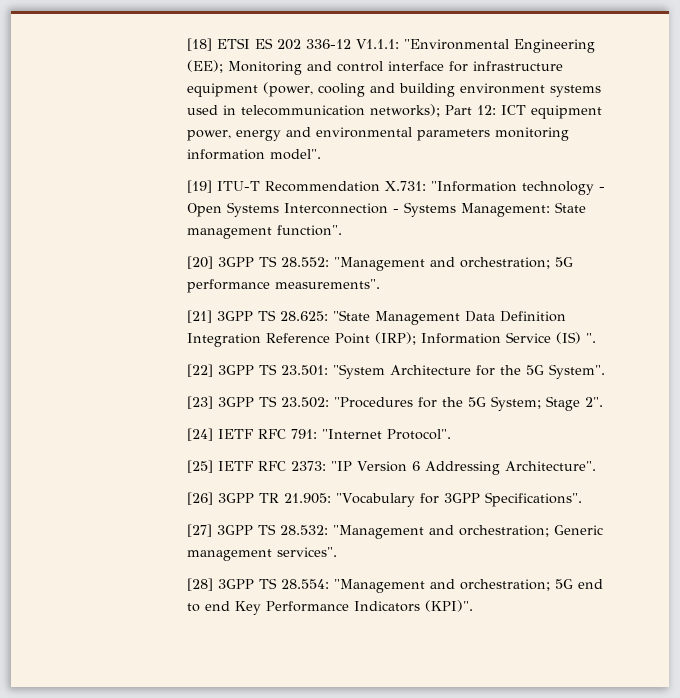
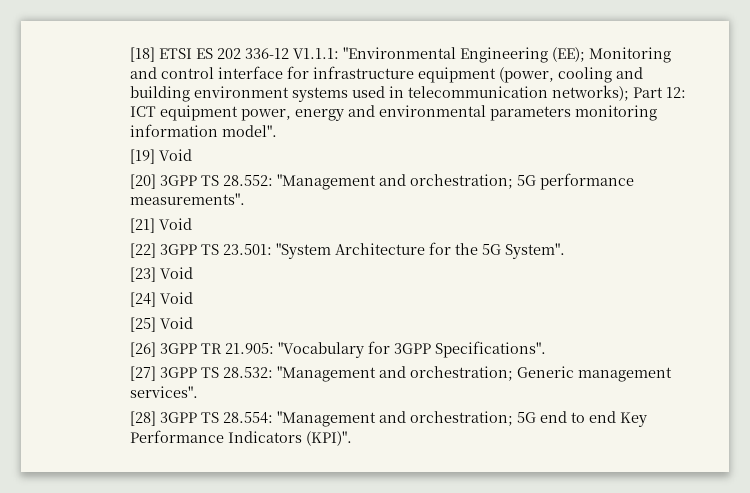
[217,181,606,195] [187,202,587,217] [187,225,343,239] ITU-T Recommendation X.731: "Information technology - Open Systems Interconnection - Systems Management: State management function". -> [158,149,192,161] Void
[217,310,567,325] [187,332,597,347] 3GPP TS 28.625: "State Management Data Definition Integration Reference Point (IRP); Information Service (IS) ". -> [158,218,192,230] Void
[218,396,604,411] [187,428,452,441] [187,460,597,475] 3GPP TS 23.502: "Procedures for the 5G System; Stage 2". // [24] IETF RFC 791: "Internet Protocol". // [25] IETF RFC 2373: "IP Version 6 Addressing Architecture". -> [159,267,193,279] [129,292,193,307] [129,317,193,332] Void // [24] Void // [25] Void

